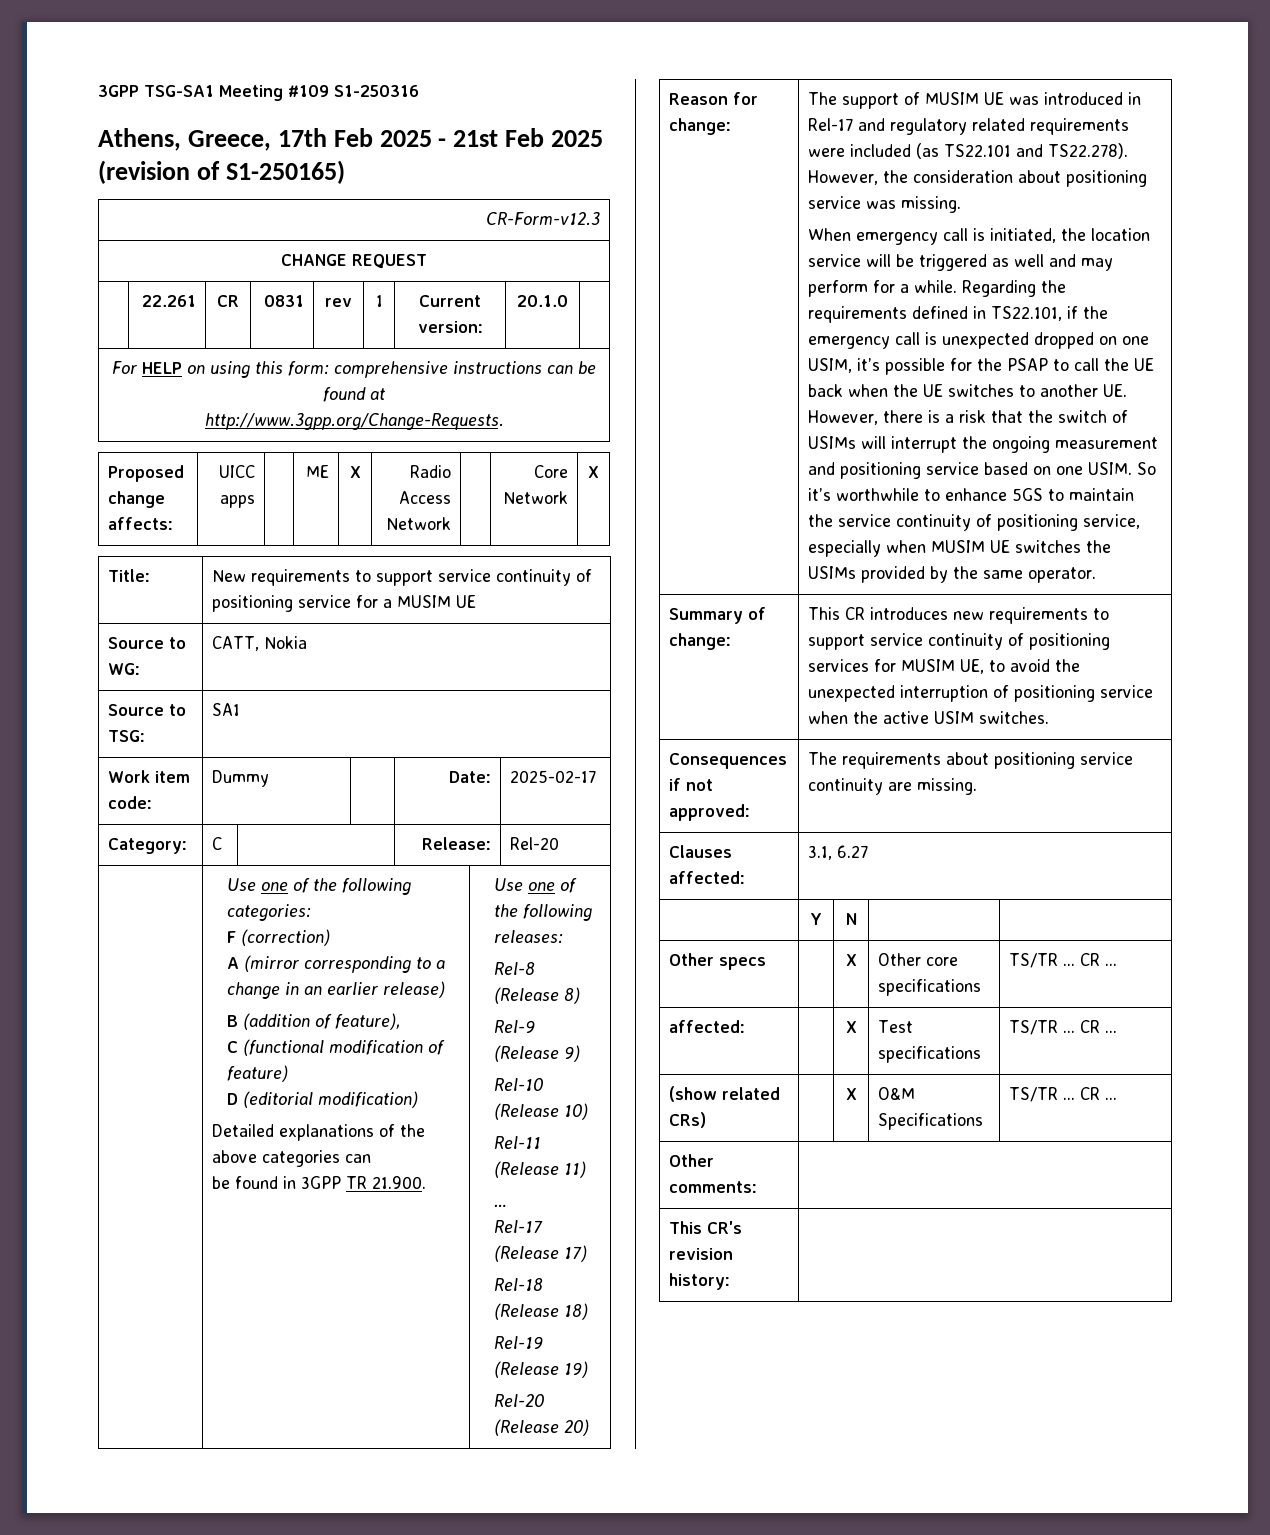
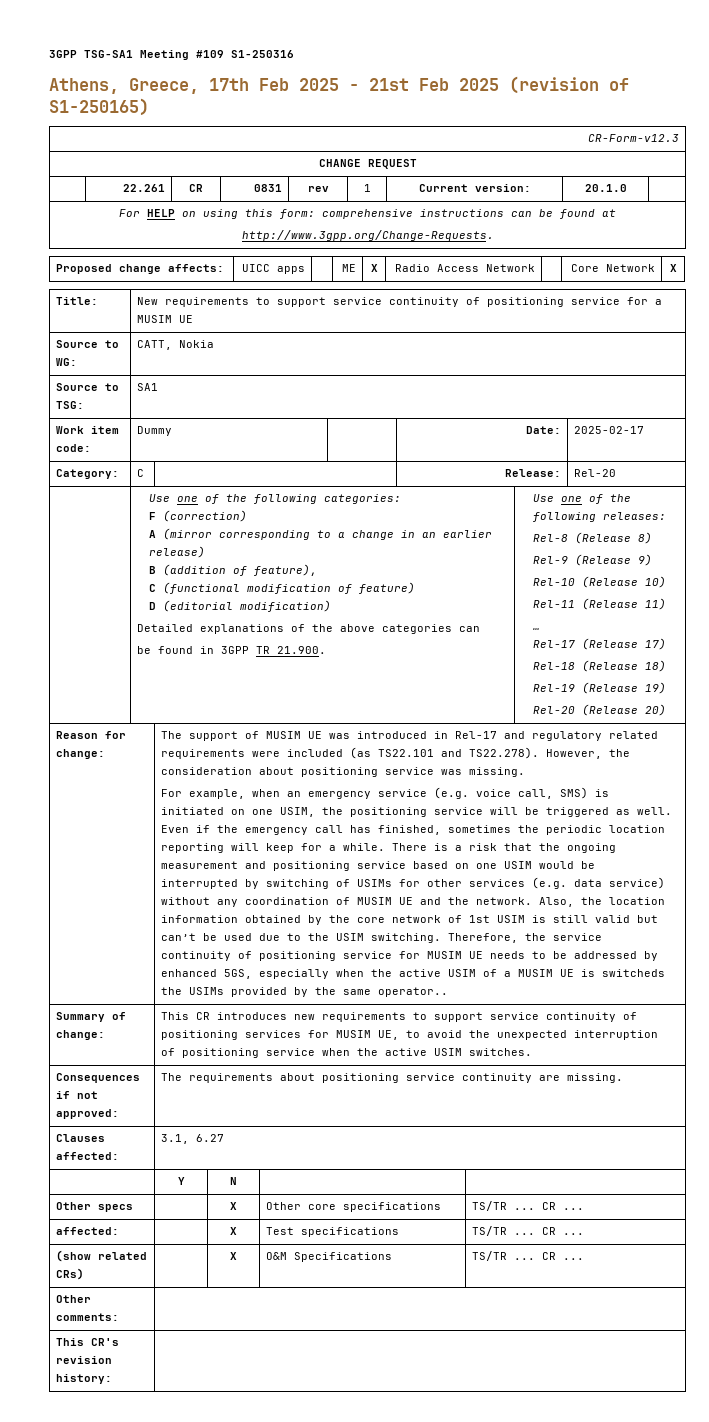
[808,228,1151,245] When emergency call is initiated, the location -> [161,787,610,799] [161,807,428,817] For example, when an emergency service (e.g. voice call, SMS) is initiated on one USIM, the positioning
[1014,254,1114,271] [808,280,1067,297] [808,306,1109,323] [808,332,1150,349] [808,358,1155,375] [808,384,1128,397] [808,410,924,425] well and may perform for a while. Regarding the requirements defined in TS22.101, if the emergency call is unexpected dropped on one USIM, it’s possible for the PSAP to call the UE back when the UE switches to another UE. However, there -> [637,807,673,815] [161,825,666,835] [161,843,428,853] well. Even if the emergency call has finished, sometimes the periodic location reporting will keep for a while. There
[1058,410,1129,423] [808,436,988,453] switch of USIMs will interrupt the -> (561, 847) none
[1088,462,1157,475] [808,488,1135,501] USIM. So it’s worthwhile to enhance 5GS to maintain -> [504,861,596,869] [161,877,666,889] [161,897,666,907] [161,915,659,925] [161,933,519,943] USIM would be interrupted by switching of USIMs for other services (e.g. data service) without any coordination of MUSIM UE and the network. Also, the location information obtained by the core network of 1st USIM is still valid but can’t be used due to the USIM switching. Therefore,
[1083,514,1141,529] [808,540,1082,557] service, especially when MUSIM UE switches -> [343,951,659,961] [161,969,666,979] service for MUSIM UE needs to be addressed by enhanced 5GS, especially when the active USIM of a MUSIM UE is switcheds
[1028,567,1097,583] operator. -> [378,987,449,997] operator..

